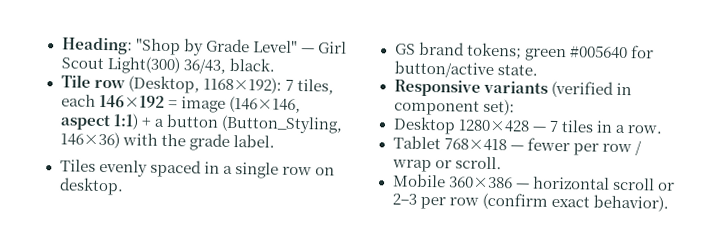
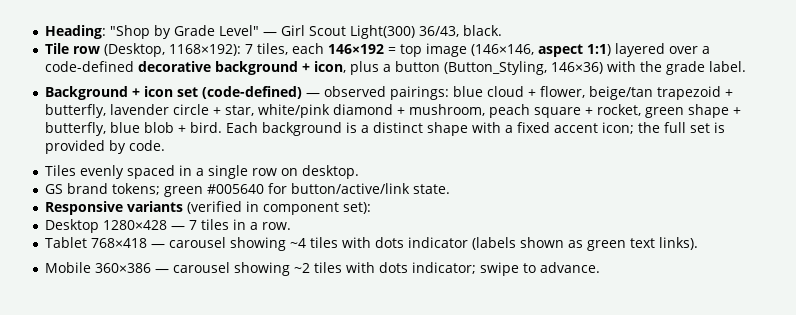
(178, 104) none -> [400,44,423,57] top
[140,116,152,127] + -> [615,43,711,57] [45,61,380,75] layered over a code-defined decorative background + icon, plus
(275, 141) none -> [45,86,734,100] [45,104,742,118] [45,122,726,136] [45,140,166,154] // Background + icon set (code-defined) — observed pairings: blue cloud + flower, beige/tan trapezoid + butterfly, lavender circle + star, white/pink diamond + mushroom, peach square + rocket, green shape + butterfly, blue blob + bird. Each background is a distinct shape with a fixed accent icon; the full set is provided by code.
[393,60,494,79] button/active -> [291,183,411,194] button/active/link
[526,137,642,156] [391,156,502,173] [392,173,675,191] [391,192,669,212] fewer per row / wrap or scroll. // Mobile 360×386 — horizontal scroll or 2–3 per row (confirm exact behavior). -> [169,237,699,251] [45,262,601,276] carousel showing ~4 tiles with dots indicator (labels shown as green text links). // Mobile 360×386 — carousel showing ~2 tiles with dots indicator; swipe to advance.

